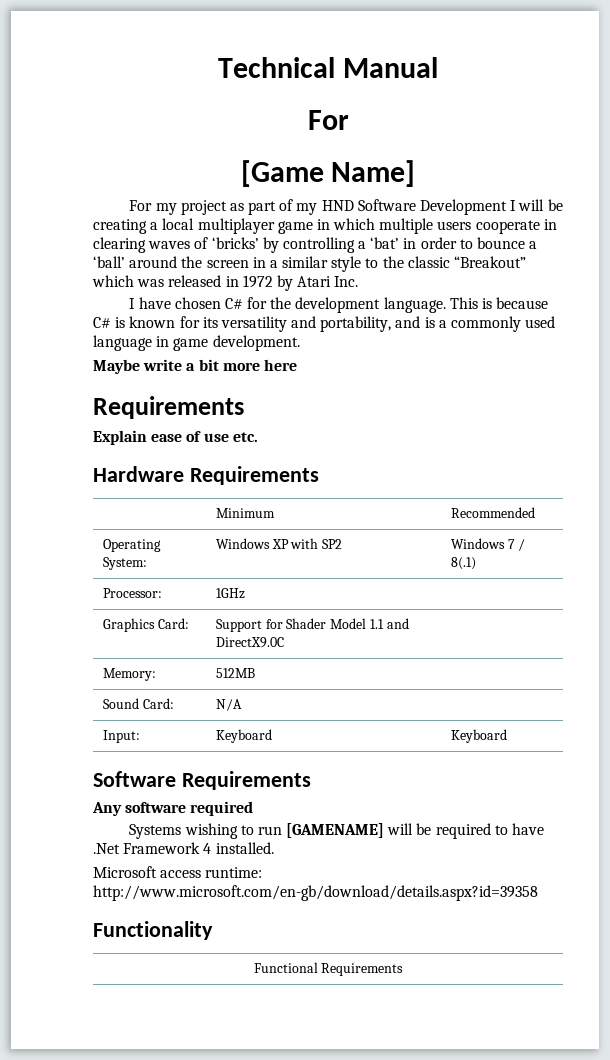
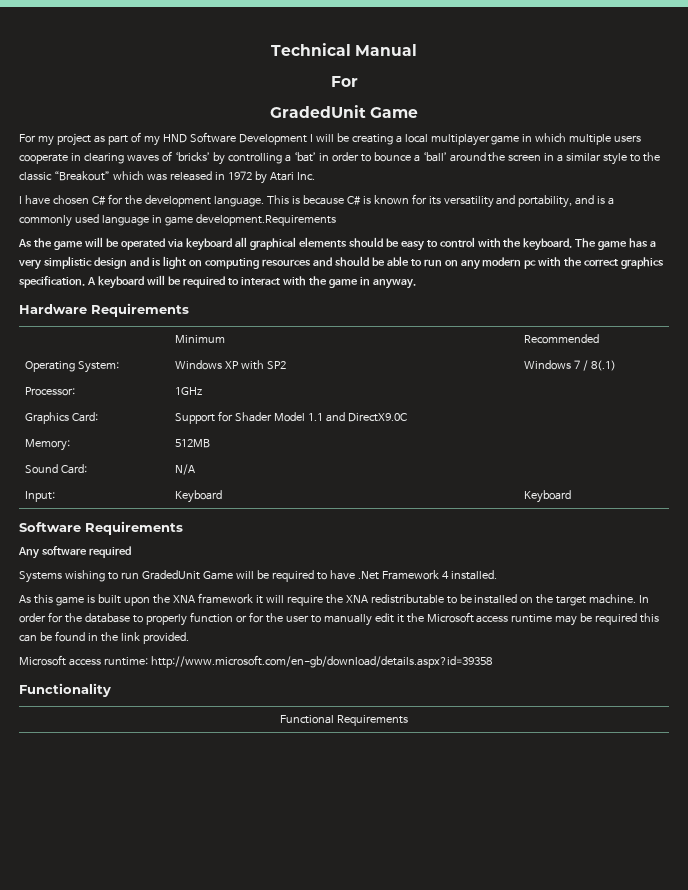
[240,160,416,187] [Game Name] -> [269,105,419,118] GradedUnit Game
[212,335,300,351] [93,359,297,374] [93,396,244,419] [93,430,258,445] development. // Maybe write a bit more here // Requirements // Explain ease of use etc. -> [195,214,336,226] [18,237,657,251] [18,256,665,270] [19,275,416,289] development.Requirements // As the game will be operated via keyboard all graphical elements should be easy to control with the keyboard. The game has a very simplistic design and is light on computing resources and should be able to run on any modern pc with the correct graphics specification. A keyboard will be required to interact with the game in anyway.
[286,823,385,838] [GAMENAME] -> [141,570,233,580] GradedUnit Game
(274, 848) none -> [19,593,650,606] [19,612,660,626] [19,631,189,644] // As this game is built upon the XNA framework it will require the XNA redistributable to be installed on the target machine. In order for the database to properly function or for the user to manually edit it the Microsoft access runtime may be required this can be found in the link provided.

